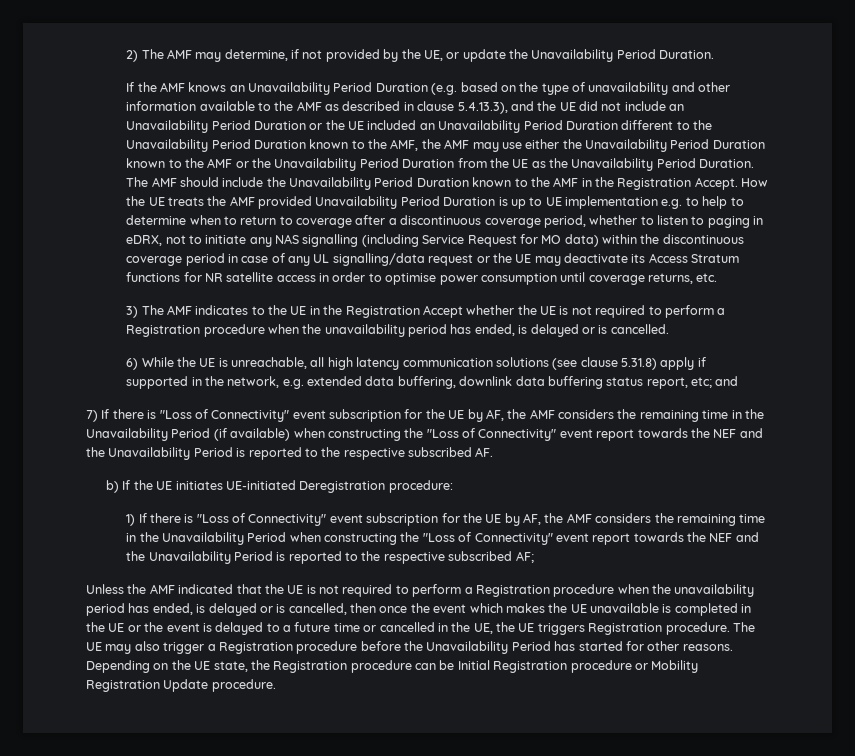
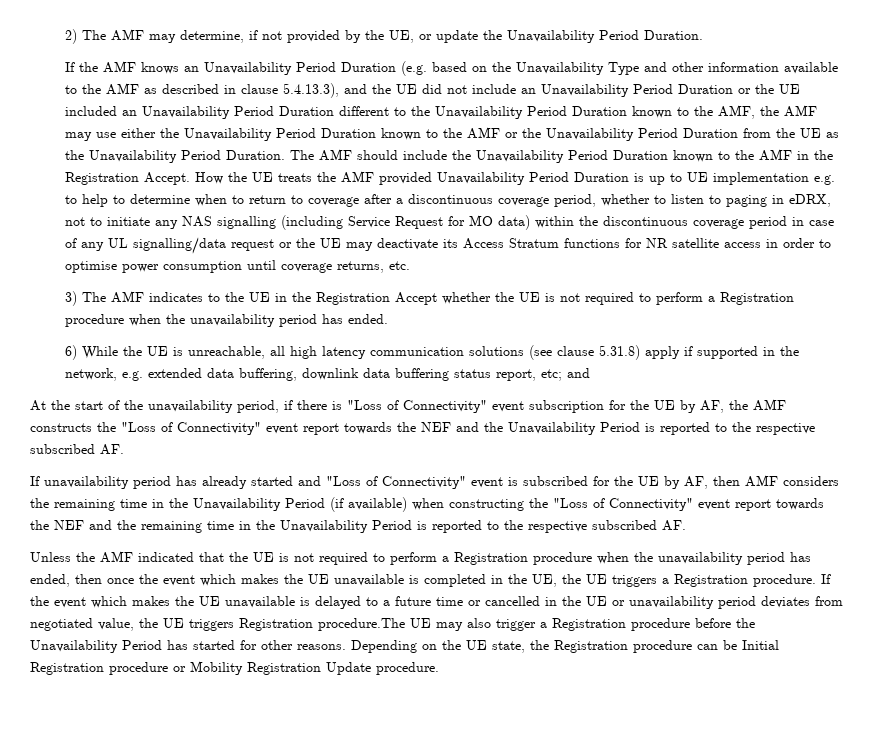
[541,82,669,95] type of unavailability -> [516,62,640,75] Unavailability Type
[474,324,669,337] ended, is delayed or is cancelled. -> [348,314,389,324] ended.
[86,409,110,422] 7) If -> [30,400,293,413] At the start of the unavailability period, if
(555, 414) none -> [30,422,815,435] [30,444,124,455] [30,475,778,489] constructs the "Loss of Connectivity" event report towards the NEF and the Unavailability Period is reported to the respective subscribed AF. // If unavailability period has already started and "Loss of Connectivity" event is subscribed for the UE by AF, then AMF
[108,447,494,460] [106,480,453,493] [126,513,766,526] [126,532,759,545] [126,551,534,564] Unavailability Period is reported to the respective subscribed AF. // b) If the UE initiates UE-initiated Deregistration procedure: // 1) If there is "Loss of Connectivity" event subscription for the UE by AF, the AMF considers the remaining time in the Unavailability Period when constructing the "Loss of Connectivity" event report towards the NEF and the Unavailability Period is reported to the respective subscribed AF; -> [141,520,686,533] remaining time in the Unavailability Period is reported to the respective subscribed AF.
[196,603,347,616] is delayed or is cancelled, -> (70, 580) none
[108,622,200,632] UE or the event -> [532,574,831,587] [30,596,295,608] UE, the UE triggers a Registration procedure. If the event which makes the UE unavailable
[473,623,493,634] UE, -> [586,596,843,609] [30,618,134,631] UE or unavailability period deviates from negotiated value,
[665,622,755,635] procedure. The -> [318,618,405,631] procedure.The

